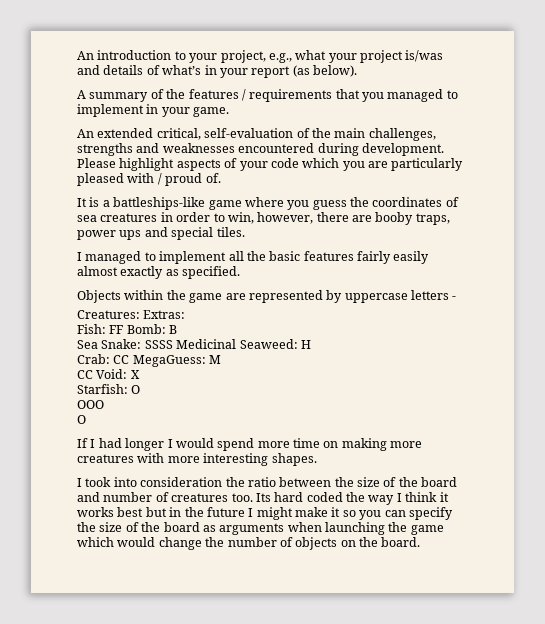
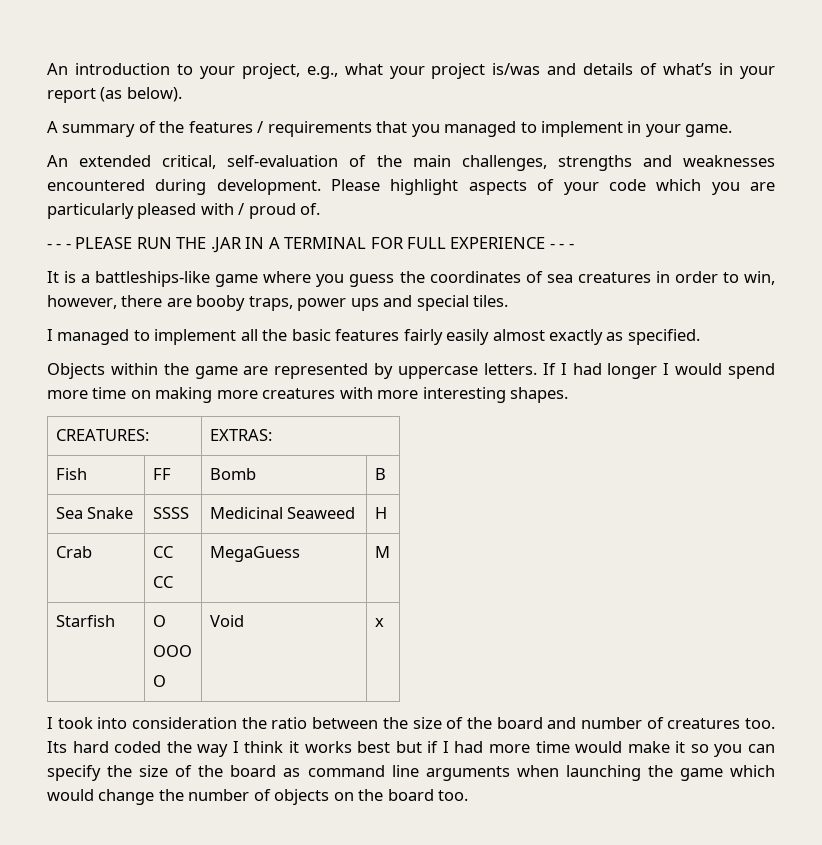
(221, 178) none -> [47,237,574,253] // - - - PLEASE RUN THE .JAR IN A TERMINAL FOR FULL EXPERIENCE - - -
[411,290,457,300] [77,310,186,319] [77,324,178,334] [77,339,311,349] [77,354,222,367] [77,369,140,379] [77,384,141,394] [77,400,104,409] [77,415,86,424] letters - // Creatures: Extras: // Fish: FF Bomb: B // Sea Snake: SSSS Medicinal Seaweed: H // Crab: CC MegaGuess: M // CC Void: X // Starfish: O // OOO // O // -> [483,363,537,375] letters.
(317, 459) none -> [55,429,149,441] [209,429,272,441] [55,468,87,480] [152,468,171,480] [209,468,256,480] [374,468,386,480] [55,507,134,519] [152,507,189,519] [209,507,356,519] [374,507,387,519] [55,546,92,558] [152,546,173,558] [152,576,173,588] [209,546,300,562] [374,546,390,558] [55,615,115,627] [152,615,166,627] [152,645,192,657] [152,675,166,687] [209,615,244,627] [374,618,384,627] // CREATURES: | EXTRAS: // Fish | FF | Bomb | B // Sea Snake | SSSS | Medicinal Seaweed | H // Crab | CC // CC | MegaGuess | M // Starfish | O // OOO // O | Void | x
[169,507,293,520] in the future I might -> [427,741,623,753] if I had more time would
(216, 528) none -> [307,765,419,777] command line
[381,537,421,547] board. -> [387,789,469,801] board too.

